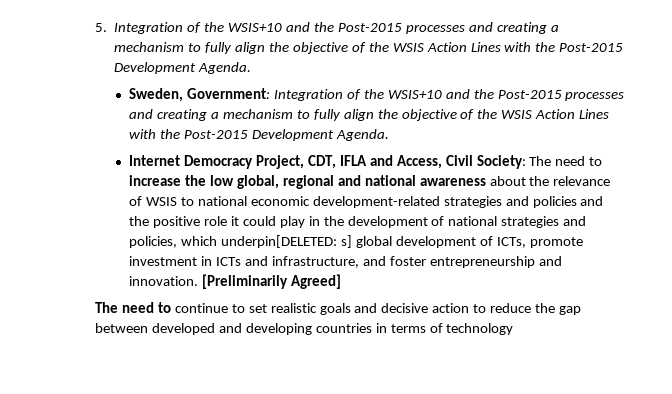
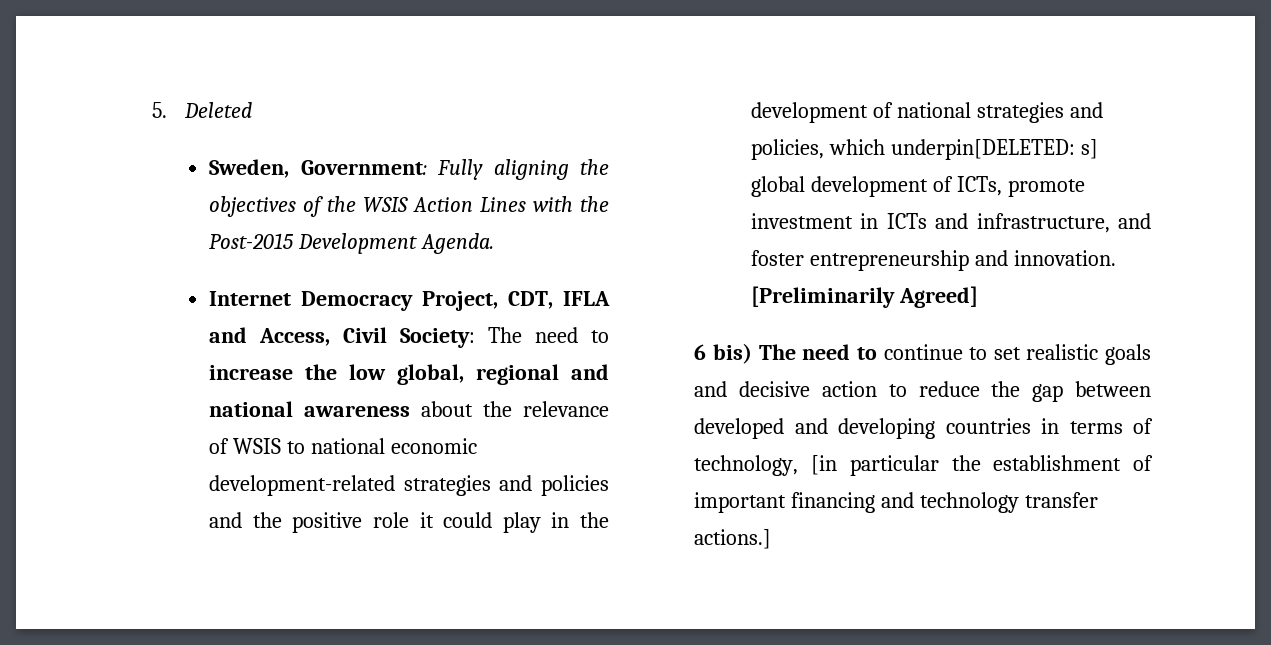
[114,22,559,34] [114,42,624,54] [114,62,252,74] [129,88,625,102] [129,109,457,121] Integration of the WSIS+10 and the Post-2015 processes and creating a mechanism to fully align the objective of the WSIS Action Lines with the Post-2015 Development Agenda. // Sweden, Government: Integration of the WSIS+10 and the Post-2015 processes and creating a mechanism to fully align the objective -> [183,102,252,118] [209,159,609,180] [209,196,297,217] Deleted // Sweden, Government: Fully aligning the objectives
(342, 281) none -> [694,343,753,364] 6 bis)
[446,323,514,335] technology -> [694,455,1153,476] [694,492,1099,513] [694,529,772,549] technology, [in particular the establishment of important financing and technology transfer actions.]

